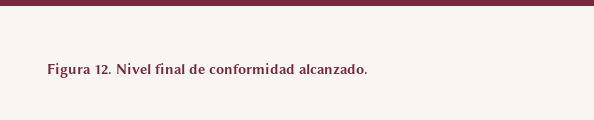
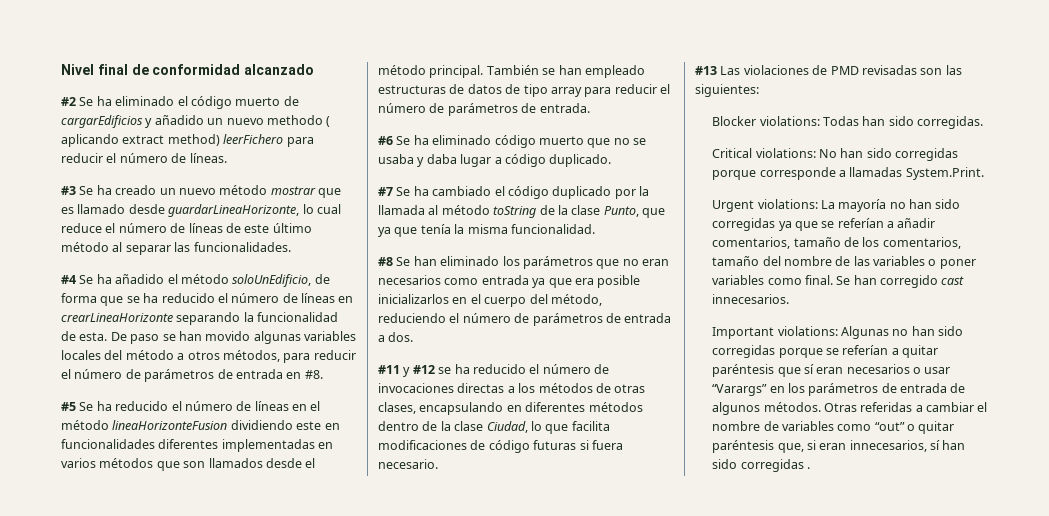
[47,63,112,78] Figura 12. -> (61, 69) none
[299,64,368,75] alcanzado. -> [244,64,315,75] [61,96,299,109] [61,115,331,128] [61,134,314,147] [61,153,227,163] [61,185,341,198] [61,204,341,217] [61,223,312,233] [61,242,291,255] [61,274,330,287] [61,293,354,306] [61,312,339,325] [61,331,356,344] [61,350,356,363] [61,369,323,382] [61,401,321,411] [61,420,340,430] [61,439,334,452] [61,458,316,471] [378,65,645,78] [378,84,670,97] [378,103,590,116] [378,135,646,148] [378,154,612,167] [378,186,649,199] [378,205,665,218] [378,224,595,237] [378,256,669,269] [378,275,641,288] [378,294,602,307] [378,313,672,326] [378,332,414,342] [378,364,609,377] [378,383,646,393] [378,402,643,415] [378,421,610,434] [378,440,623,453] [378,459,438,469] [695,65,962,75] [695,84,759,97] [712,116,984,129] [712,148,959,161] [712,167,984,180] [712,199,961,212] [712,218,936,231] [712,237,961,249] [712,256,976,269] [712,275,965,288] [712,294,790,304] [712,326,964,339] [712,345,939,358] [712,364,951,377] [712,383,966,396] [712,402,988,415] [712,421,955,434] [712,440,966,453] [712,459,810,472] alcanzado // #2 Se ha eliminado el código muerto de cargarEdificios y añadido un nuevo methodo ( aplicando extract method) leerFichero para reducir el número de líneas. // #3 Se ha creado un nuevo método mostrar que es llamado desde guardarLineaHorizonte, lo cual reduce el número de líneas de este último método al separar las funcionalidades. // #4 Se ha añadido el método soloUnEdificio, de forma que se ha reducido el número de líneas en crearLineaHorizonte separando la funcionalidad de esta. De paso se han movido algunas variables locales del método a otros métodos, para reducir el número de parámetros de entrada en #8. // #5 Se ha reducido el número de líneas en el método lineaHorizonteFusion dividiendo este en funcionalidades diferentes implementadas en varios métodos que son llamados desde el método principal. También se han empleado estructuras de datos de tipo array para reducir el número de parámetros de entrada. // #6 Se ha eliminado código muerto que no se usaba y daba lugar a código duplicado. // #7 Se ha cambiado el código duplicado por la llamada al método toString de la clase Punto, que ya que tenía la misma funcionalidad. // #8 Se han eliminado los parámetros que no eran necesarios como entrada ya que era posible inicializarlos en el cuerpo del método, reduciendo el número de parámetros de entrada a dos. // #11 y #12 se ha reducido el número de invocaciones directas a los métodos de otras clases, encapsulando en diferentes métodos dentro de la clase Ciudad, lo que facilita modificaciones de código futuras si fuera necesario. // #13 Las violaciones de PMD revisadas son las siguientes: // Blocker violations: Todas han sido corregidas. // Critical violations: No han sido corregidas porque corresponde a llamadas System.Print. // Urgent violations: La mayoría no han sido corregidas ya que se referían a añadir comentarios, tamaño de los comentarios, tamaño del nombre de las variables o poner variables como final. Se han corregido cast innecesarios. // Important violations: Algunas no han sido corregidas porque se referían a quitar paréntesis que sí eran necesarios o usar “Varargs” en los parámetros de entrada de algunos métodos. Otras referidas a cambiar el nombre de variables como “out” o quitar paréntesis que, si eran innecesarios, sí han sido corregidas .

